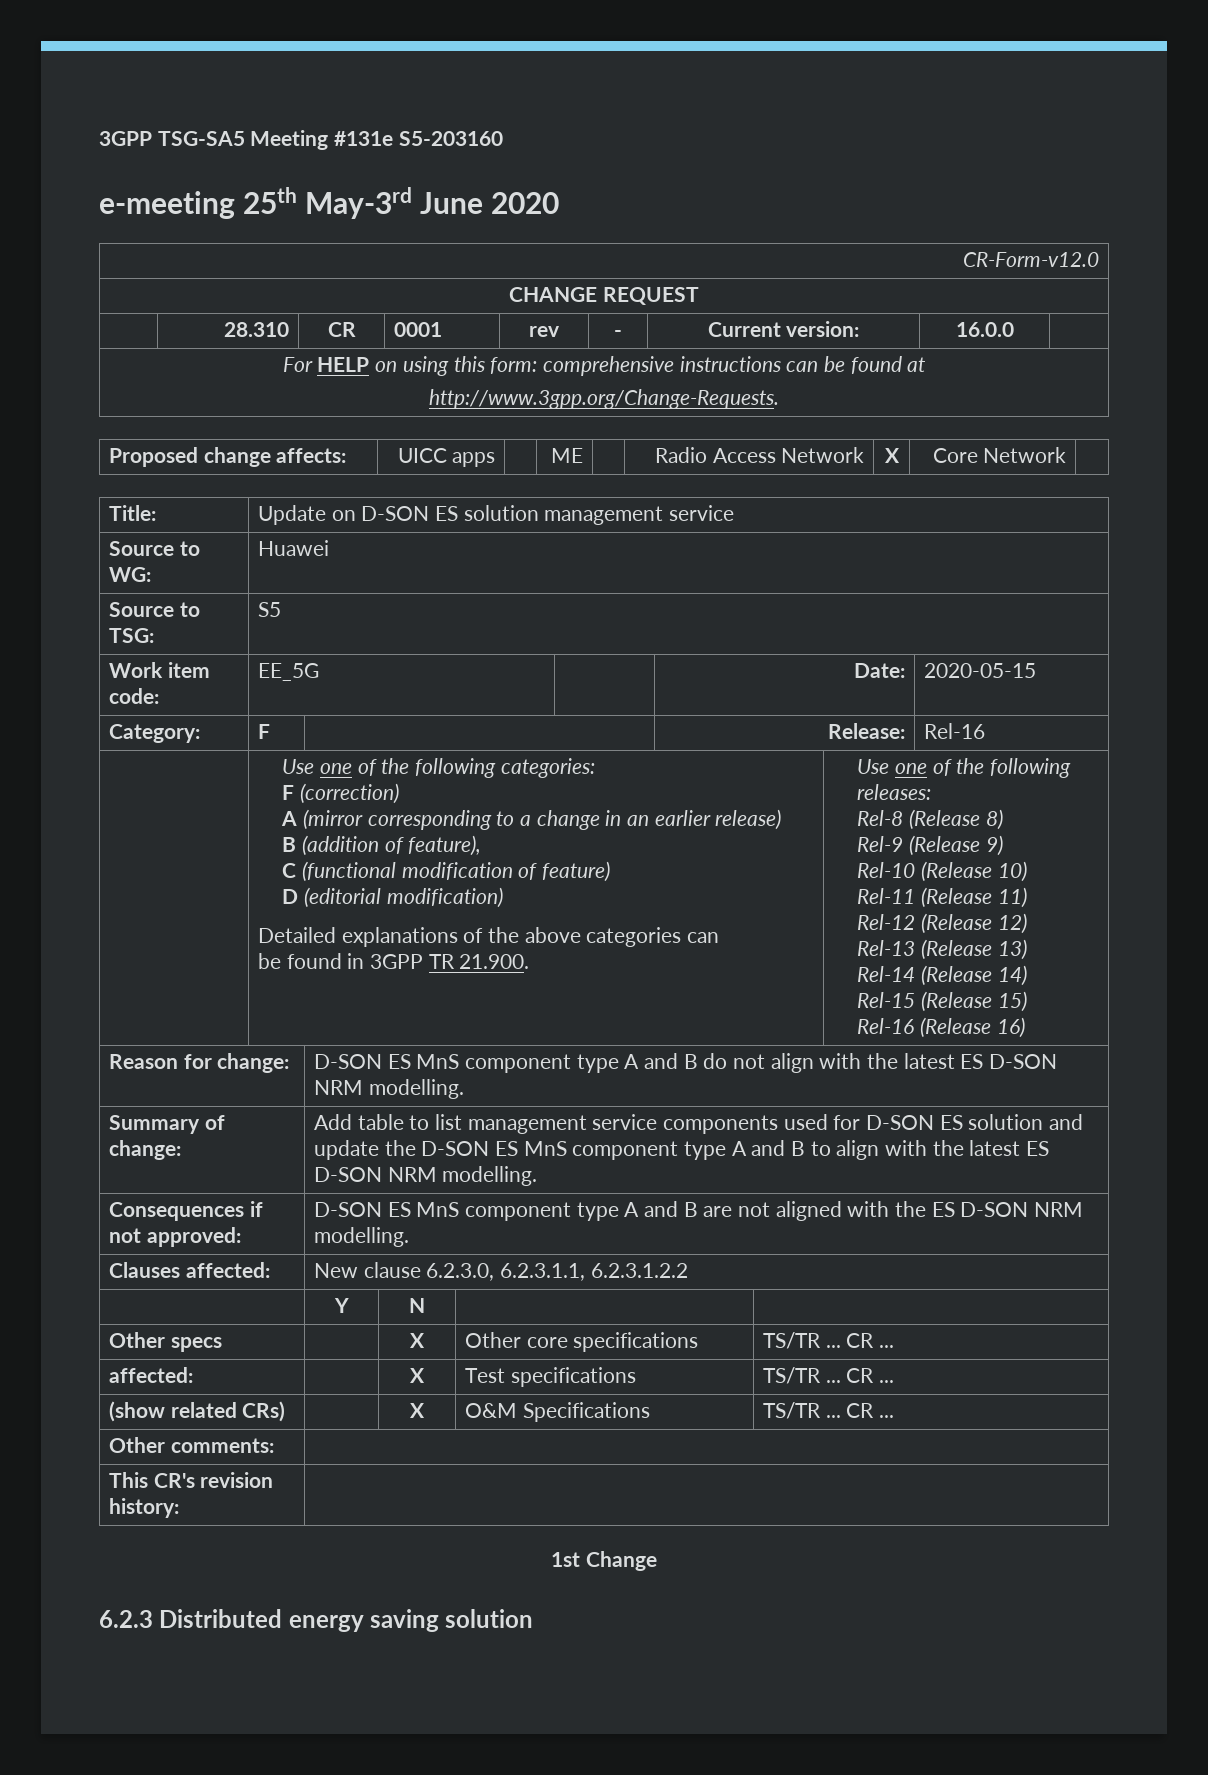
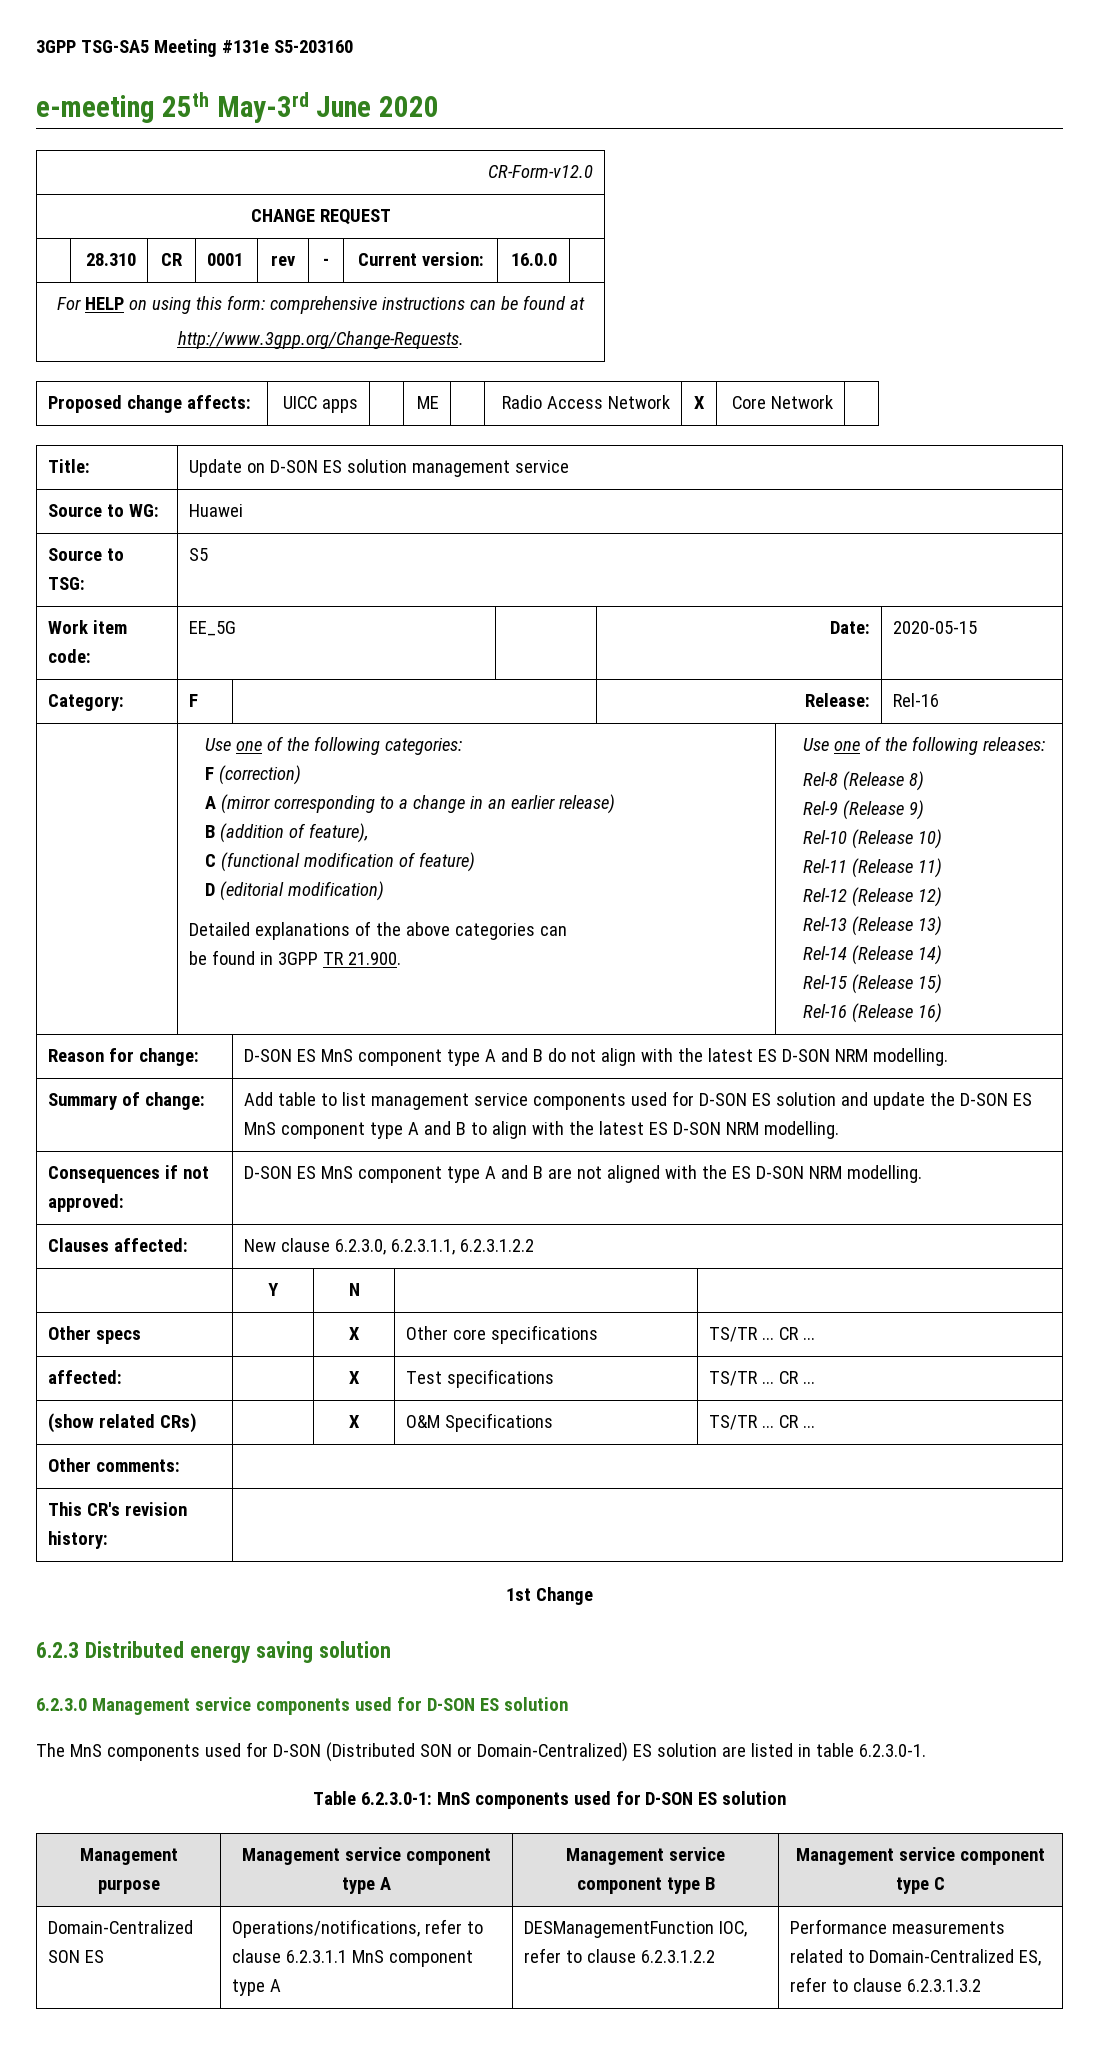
(534, 1618) none -> [36,1697,568,1715] [36,1742,926,1762] [312,1791,787,1809] [79,1848,178,1865] [97,1879,160,1894] [242,1847,491,1865] [342,1877,391,1894] [566,1847,725,1865] [576,1877,715,1894] [796,1847,1045,1865] [896,1877,945,1894] [48,1920,194,1934] [48,1950,105,1963] [232,1919,484,1938] [232,1949,474,1967] [232,1979,282,1996] [524,1921,748,1938] [524,1948,716,1963] [790,1919,1006,1934] [790,1949,1042,1966] [790,1977,982,1992] // 6.2.3.0 Management service components used for D-SON ES solution // The MnS components used for D-SON (Distributed SON or Domain-Centralized) ES solution are listed in table 6.2.3.0-1. // Table 6.2.3.0-1: MnS components used for D-SON ES solution // Management purpose | Management service component type A | Management service component type B | Management service component type C // Domain-Centralized SON ES | Operations/notifications, refer to clause 6.2.3.1.1 MnS component type A | DESManagementFunction IOC, refer to clause 6.2.3.1.2.2 | Performance measurements related to Domain-Centralized ES, refer to clause 6.2.3.1.3.2

